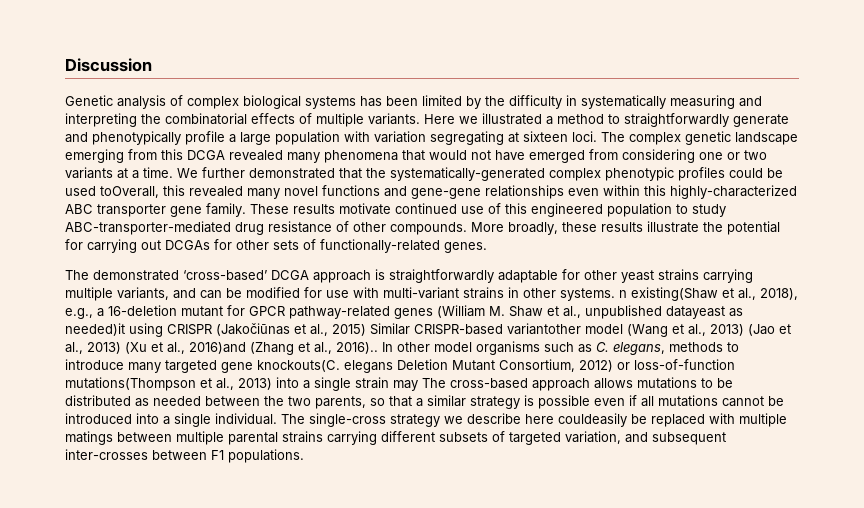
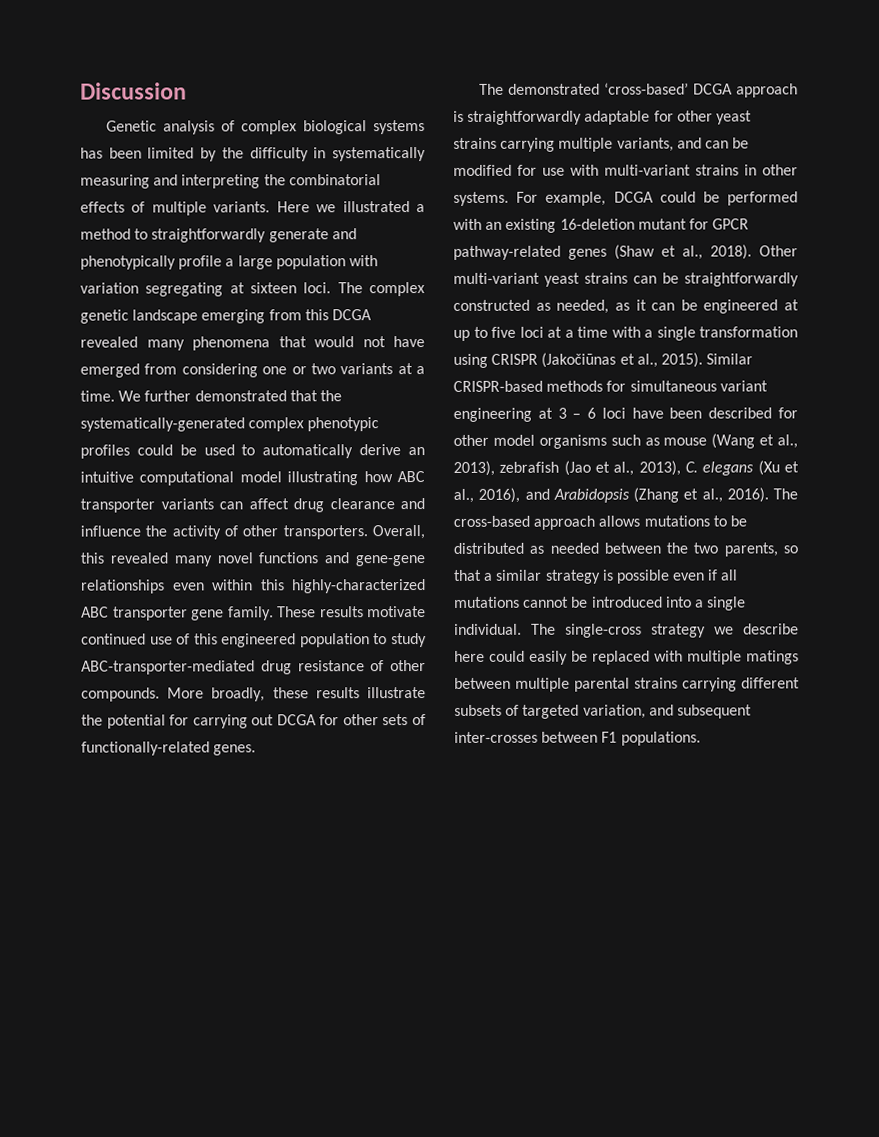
[100,186,159,198] toOverall, -> [241,444,425,459] [80,471,425,486] [80,498,425,513] [80,525,425,540] to automatically derive an intuitive computational model illustrating how ABC transporter variants can affect drug clearance and influence the activity of other transporters. Overall,
[165,240,210,250] DCGAs -> [276,714,317,726] DCGA
[619,287,798,301] [65,308,104,319] n existing(Shaw et al., 2018), e.g., a -> [516,191,798,206] [453,218,557,233] For example, DCGA could be performed with an existing
[437,305,743,319] [65,323,125,336] (William M. Shaw et al., unpublished datayeast as needed)it -> [614,244,798,260] [453,272,799,287] [453,299,799,314] [453,326,798,341] (Shaw et al., 2018). Other multi-variant yeast strains can be straightforwardly constructed as needed, as it can be engineered at up to five loci at a time with a single transformation
[332,324,366,336] 2015) -> [660,352,703,368] 2015).
[507,323,791,337] [65,342,393,355] variantother model (Wang et al., 2013) (Jao et al., 2013) (Xu et al., 2016)and (Zhang et al., 2016).. In -> [546,380,768,392] [453,407,798,422] methods for simultaneous variant engineering at 3 – 6 loci have been described for
[596,342,739,355] [65,359,735,373] [65,377,418,391] C. elegans, methods to introduce many targeted gene knockouts(C. elegans Deletion Mutant Consortium, 2012) or loss-of-function mutations(Thompson et al., 2013) into a single strain may -> [663,433,798,449] [453,460,799,476] [453,487,769,503] mouse (Wang et al., 2013), zebrafish (Jao et al., 2013), C. elegans (Xu et al., 2016), and Arabidopsis (Zhang et al., 2016).
[558,413,627,427] couldeasily -> [489,650,568,665] could easily

